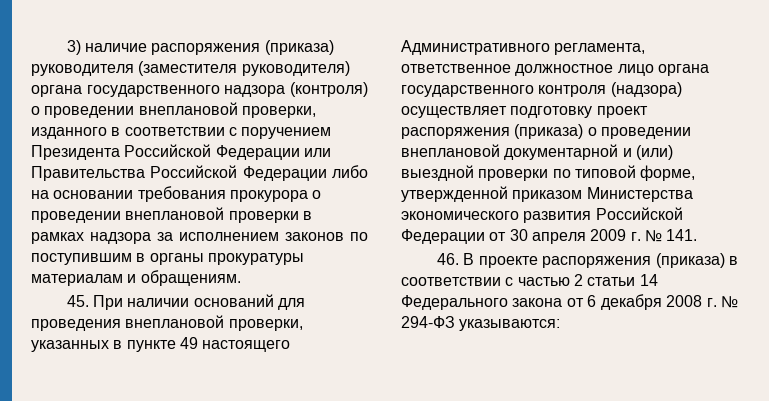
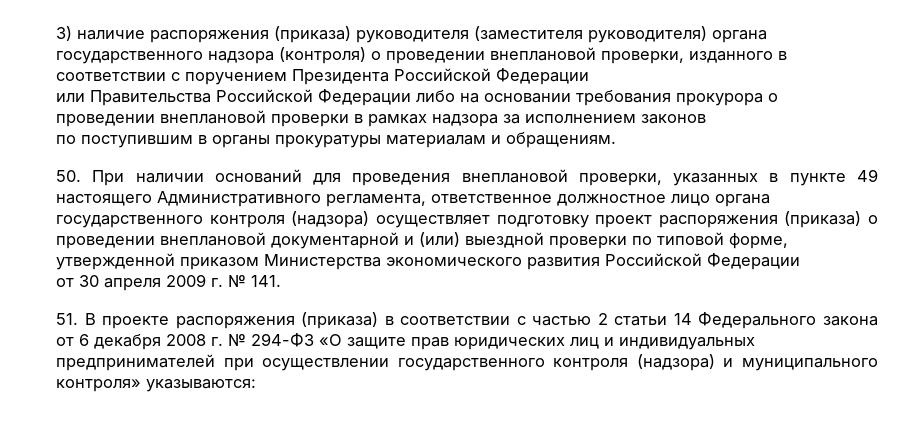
(300, 152) none -> (589, 76) //
(344, 236) none -> (706, 119) //
[66,295,89,307] 45. -> [56,170,81,182] 50.
(485, 236) none -> (800, 261) //
[436,253,459,265] 46. -> [56,313,78,325] 51.
(455, 322) none -> [319,334,755,350] [56,354,878,371] [56,379,141,392] «О защите прав юридических лиц и индивидуальных предпринимателей при осуществлении государственного контроля (надзора) и муниципального контроля»

